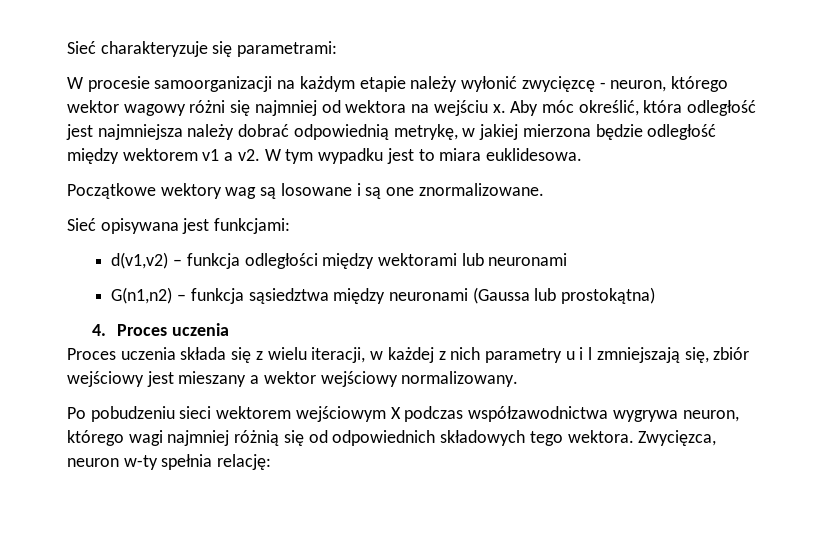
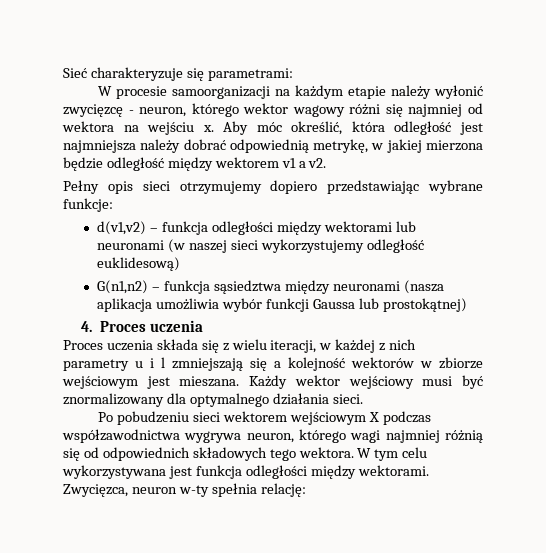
[264,148,582,164] [67,183,544,199] [67,218,291,234] W tym wypadku jest to miara euklidesowa. // Początkowe wektory wag są losowane i są one znormalizowane. // Sieć opisywana jest funkcjami: -> [63,180,483,194] [63,198,113,212] // Pełny opis sieci otrzymujemy dopiero przedstawiając wybrane funkcje:
(568, 259) none -> [168,239,424,253] [97,257,181,271] (w naszej sieci wykorzystujemy odległość euklidesową)
[472,287,656,304] (Gaussa lub prostokątna) -> [403,280,444,294] [97,298,467,312] (nasza aplikacja umożliwia wybór funkcji Gaussa lub prostokątnej)
[684,347,750,363] [67,371,519,387] się, zbiór wejściowy jest mieszany a wektor wejściowy normalizowany. -> [250,357,483,371] [62,375,484,389] [63,393,363,407] się a kolejność wektorów w zbiorze wejściowym jest mieszana. Każdy wektor wejściowy musi być znormalizowany dla optymalnego działania sieci.
(634, 436) none -> [357,447,428,461] [62,465,429,479] W tym celu wykorzystywana jest funkcja odległości między wektorami.

